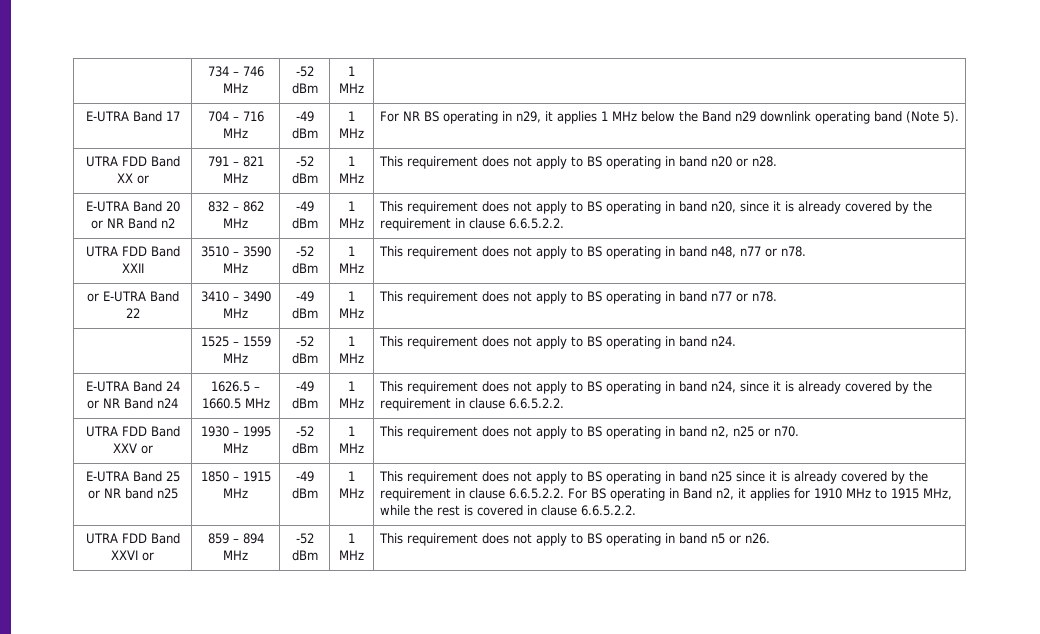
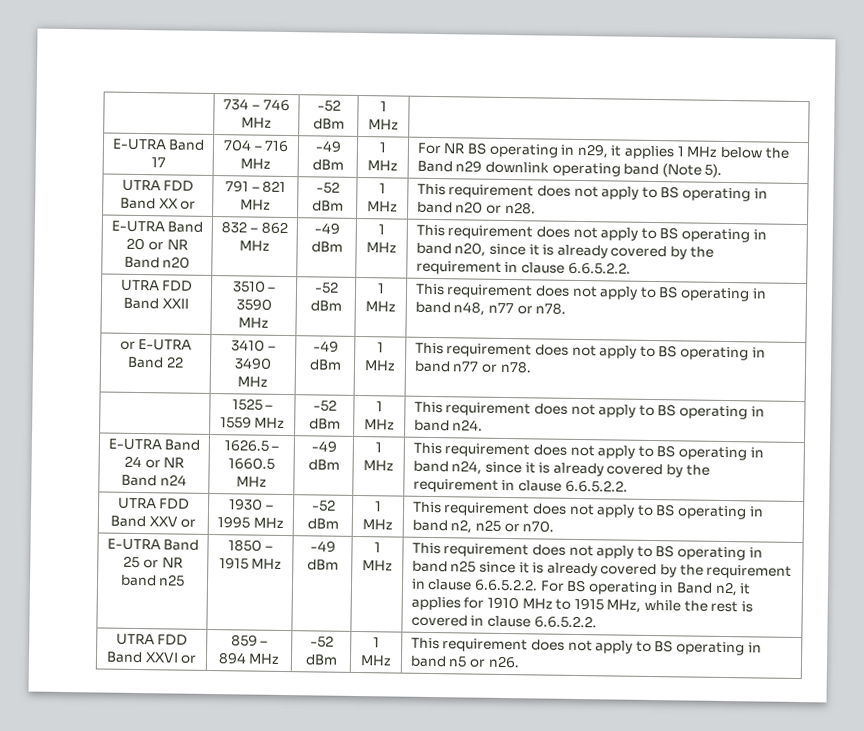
[160,218,175,228] n2 -> [162,256,191,269] n20

